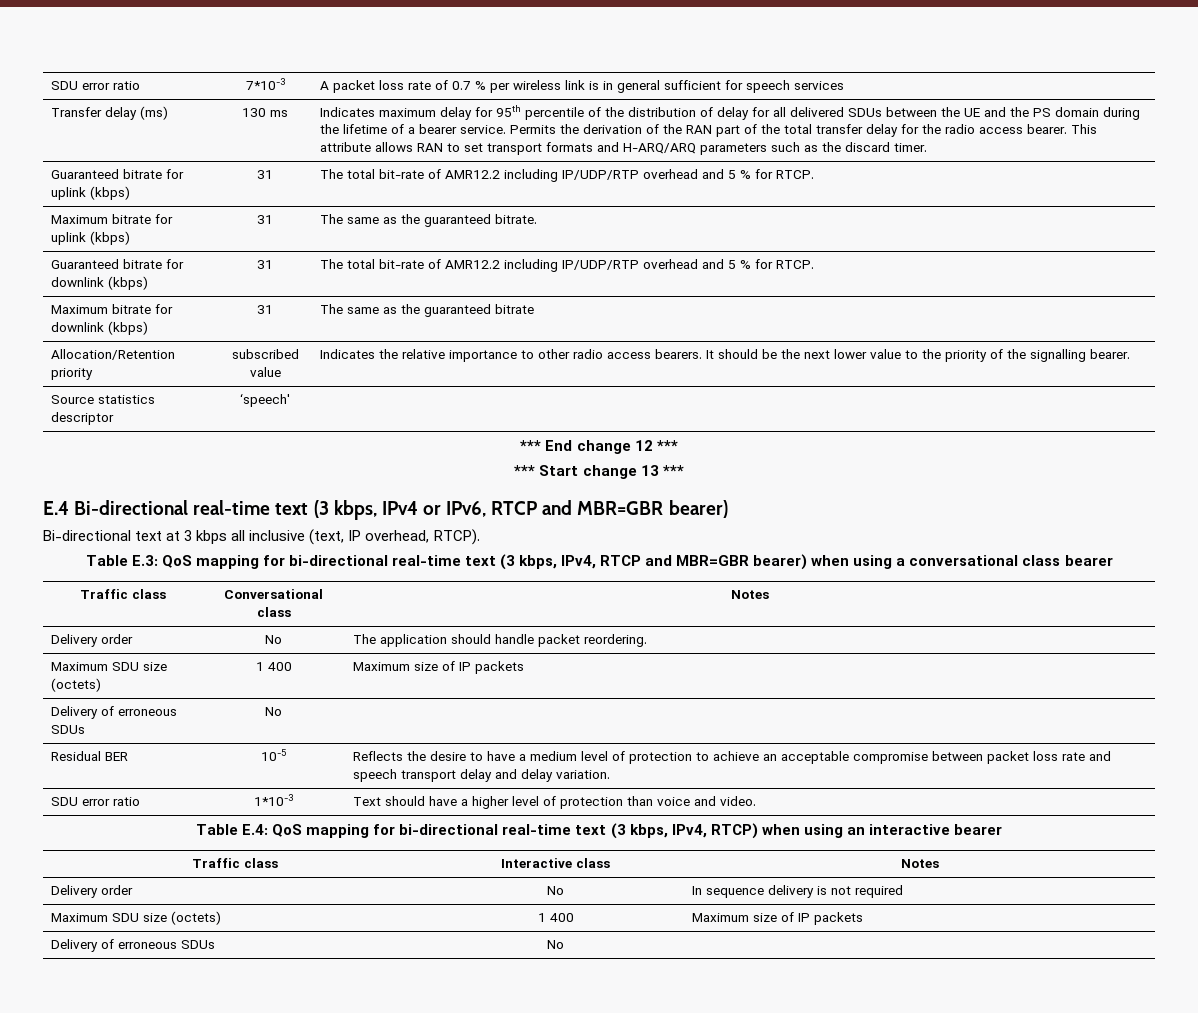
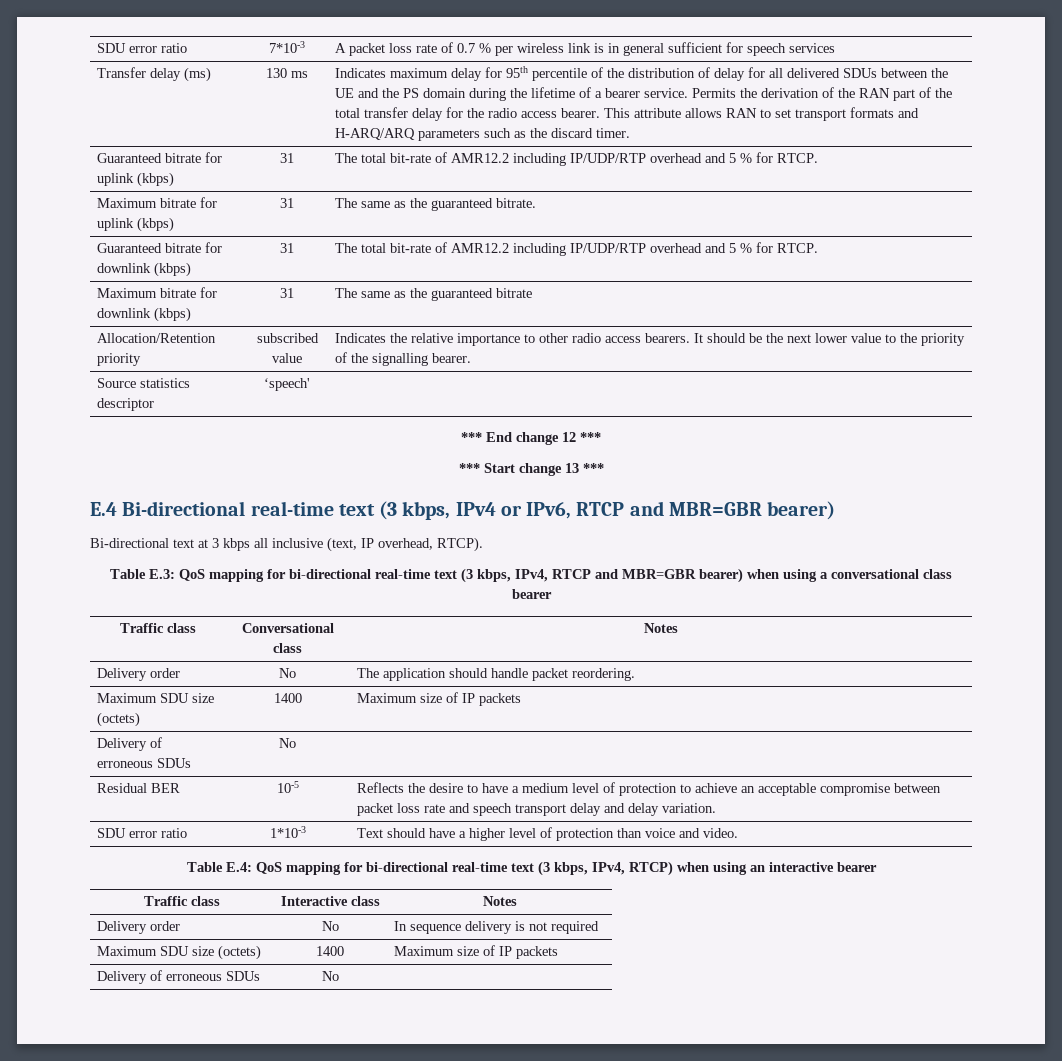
[255,662,292,671] 1 400 -> [273,693,302,703] 1400
[537,913,574,922] 1 400 -> [316,946,344,956] 1400

